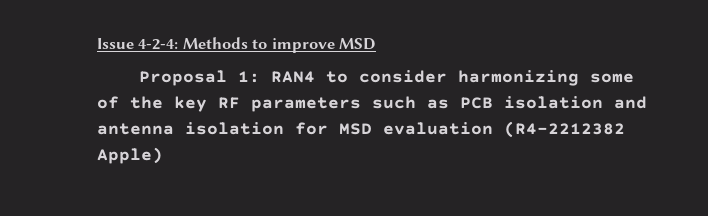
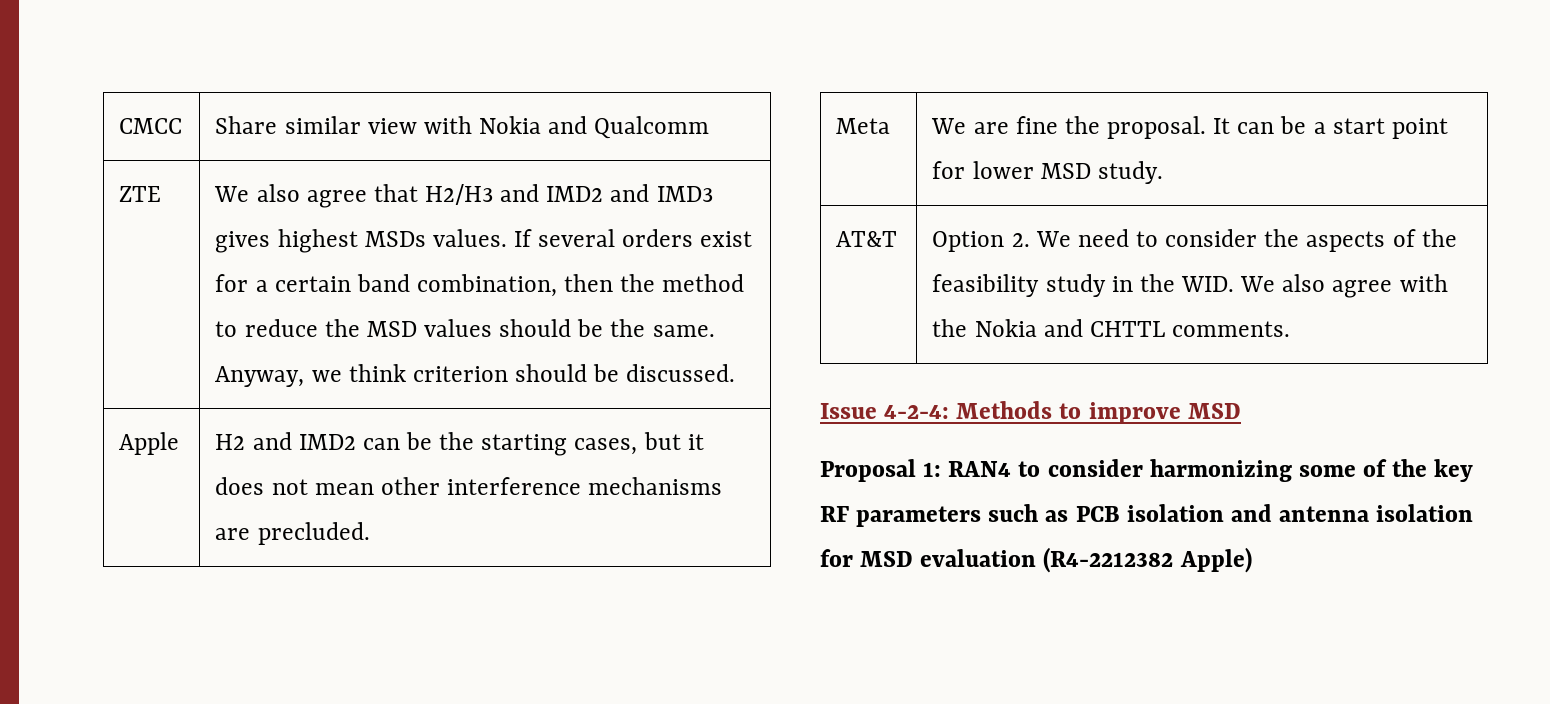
(97, 43) none -> [119,118,183,134] [215,116,710,139] [119,186,162,202] [214,184,713,208] [215,229,753,253] [215,274,745,297] [215,319,715,337] [215,364,736,387] [119,432,180,455] [215,432,704,456] [215,477,723,495] [215,522,370,545] [836,118,891,134] [931,116,1448,139] [932,161,1163,184] [836,231,898,247] [932,229,1457,252] [932,274,1448,298] [932,319,1290,337] CMCC | Share similar view with Nokia and Qualcomm // ZTE | We also agree that H2/H3 and IMD2 and IMD3 gives highest MSDs values. If several orders exist for a certain band combination, then the method to reduce the MSD values should be the same. Anyway, we think criterion should be discussed. // Apple | H2 and IMD2 can be the starting cases, but it does not mean other interference mechanisms are precluded. // Meta | We are fine the proposal. It can be a start point for lower MSD study. // AT&T | Option 2. We need to consider the aspects of the feasibility study in the WID. We also agree with the Nokia and CHTTL comments. //

